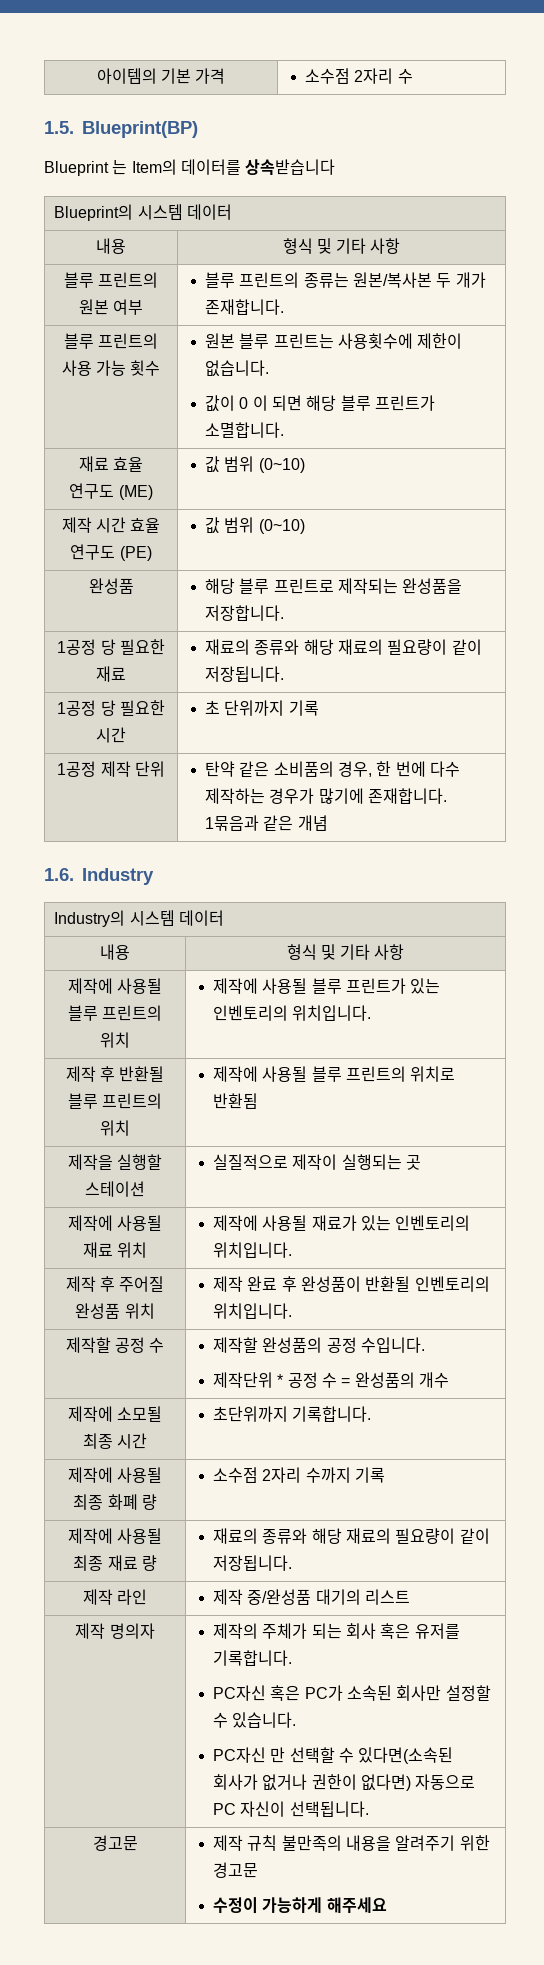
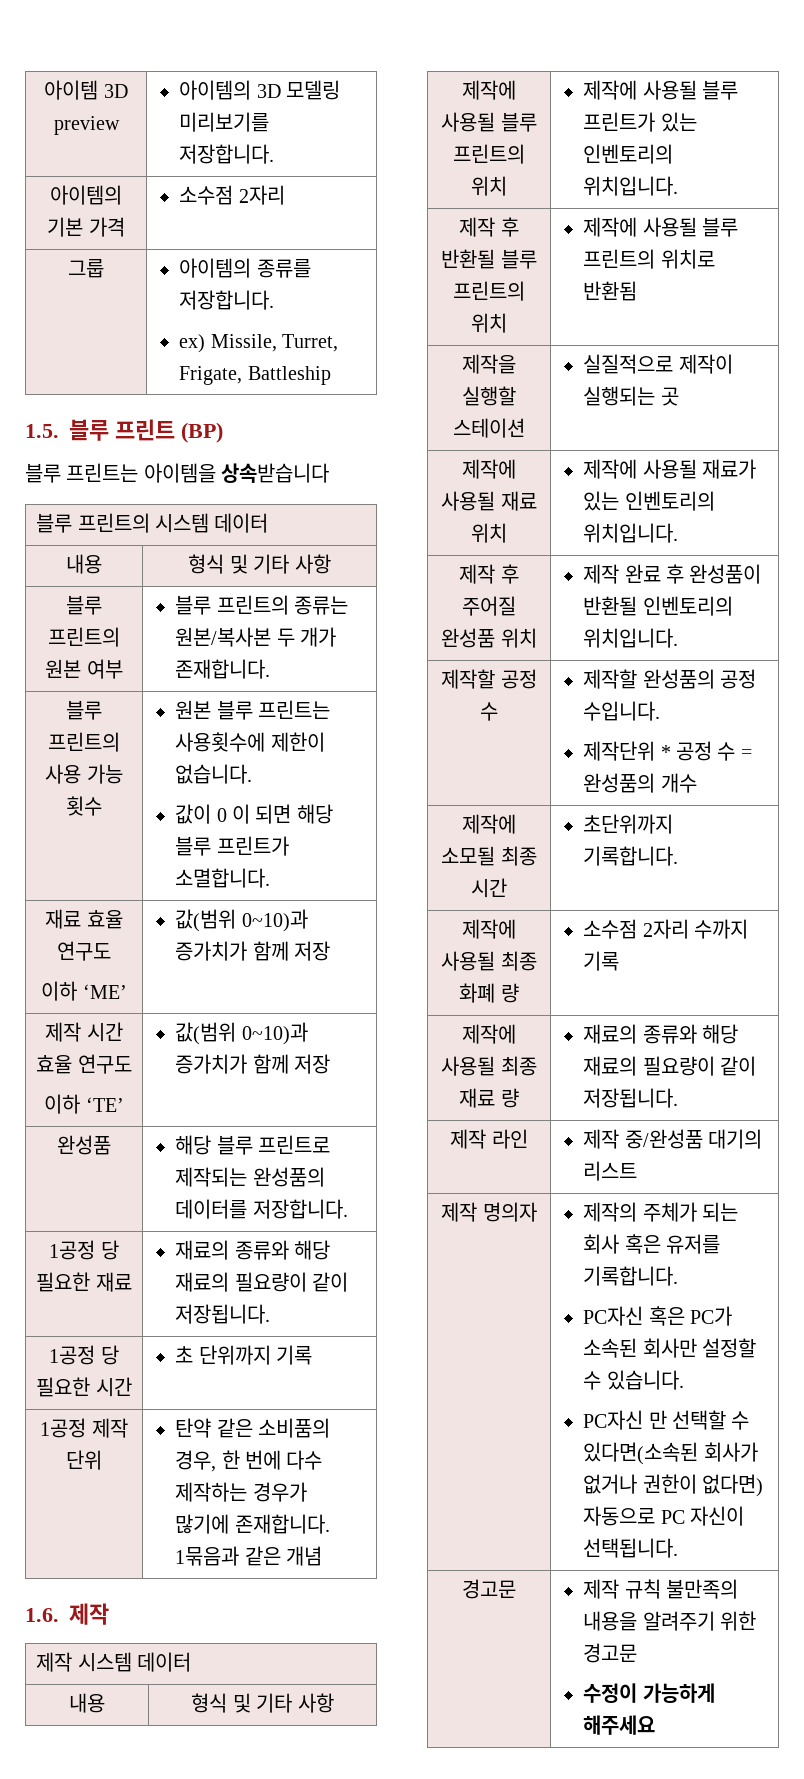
(96, 76) none -> [44,80,128,100] [53,116,120,135] [179,80,341,100] [179,112,270,132] [179,144,275,164] 아이템 3D preview | 아이템의 3D 모델링 미리보기를 저장합니다. //
[397,68,413,84] [44,121,198,138] [44,159,241,176] 수 // 1.5. Blueprint(BP) // Blueprint 는 Item의 데이터를 -> [68,259,104,278] [179,258,311,278] [179,290,275,310] [179,334,339,353] [179,366,331,385] [25,419,223,443] [25,463,216,483] // 그룹 | 아이템의 종류를 저장합니다. // ex) Missile, Turret, Frigate, Battleship // 1.5. 블루 프린트 (BP) // 블루 프린트는 아이템을
[54,204,134,221] Blueprint의 -> [36,513,150,533] 블루 프린트의
[118,485,153,500] [204,456,305,473] [61,517,161,533] [70,544,152,561] [204,517,305,534] (ME) | 값 범위 (0~10) // 제작 시간 효율 연구도 (PE) | 값 범위 (0~10) -> [41,981,127,1001] [175,909,308,932] [175,941,331,961] [45,1022,123,1042] [36,1054,132,1074] [44,1094,124,1114] [175,1022,308,1045] [175,1054,331,1074] // 이하 ‘ME’ | 값(범위 0~10)과 증가치가 함께 저장 // 제작 시간 효율 연구도 // 이하 ‘TE’ | 값(범위 0~10)과 증가치가 함께 저장
[402,578,463,594] 완성품을 -> [252,1167,325,1187] [175,1199,248,1219] 완성품의 데이터를
[82,868,154,885] [54,910,126,927] Industry // Industry의 -> [69,1603,109,1625] [36,1652,73,1672] 제작 // 제작

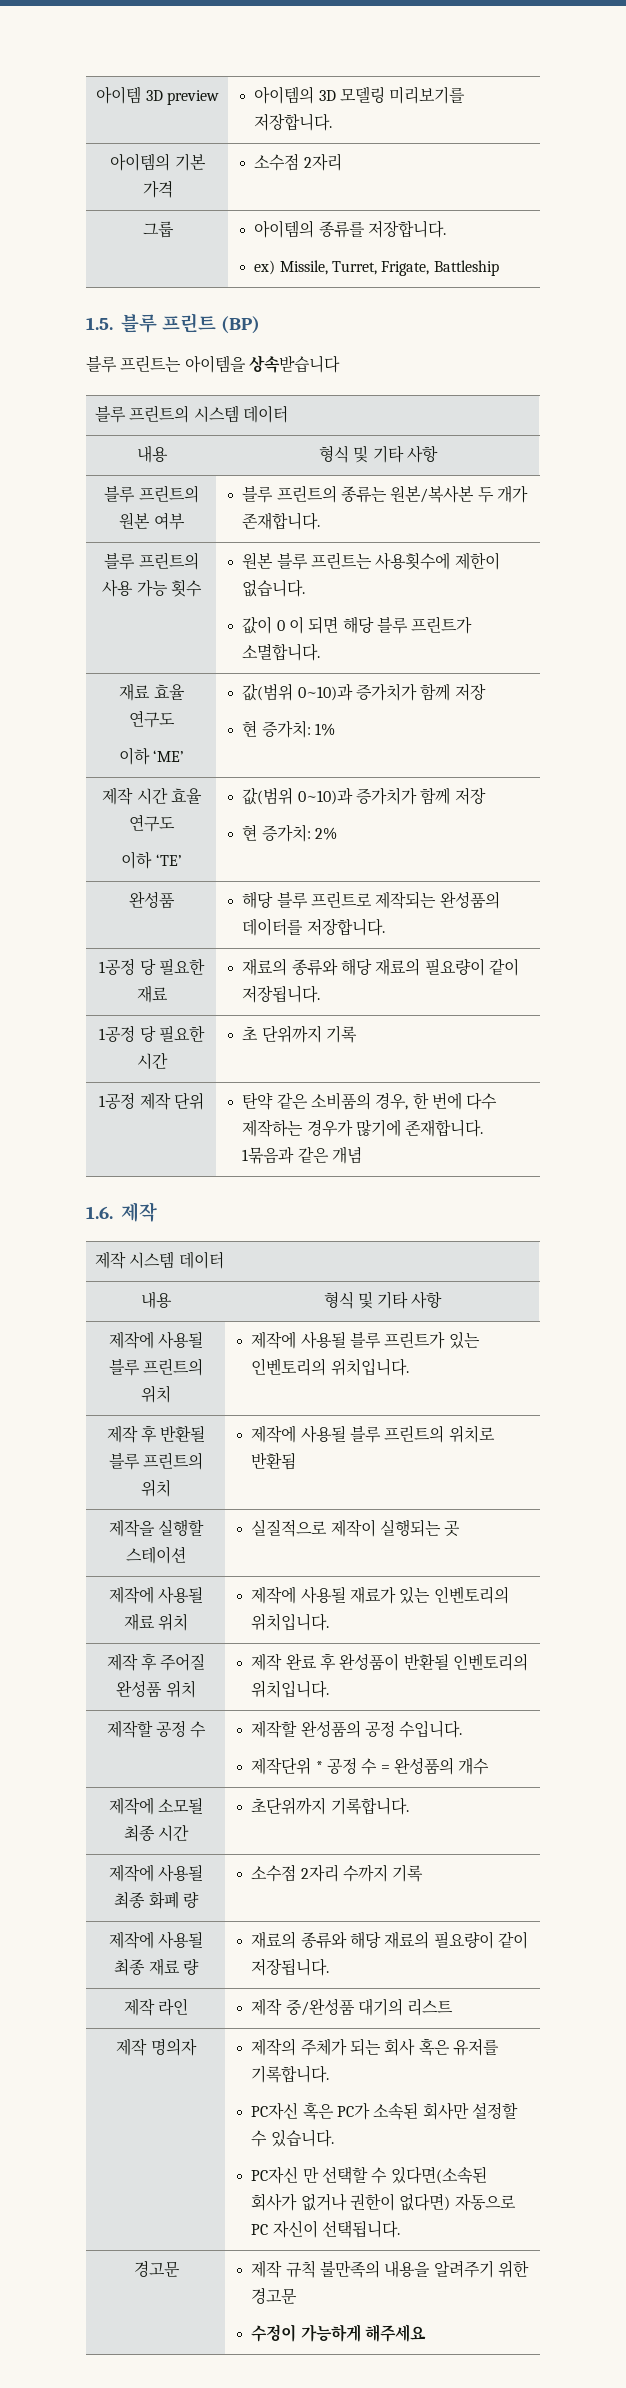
(331, 951) none -> [242,720,336,738] // 현 증가치: 1%
(331, 1064) none -> [242,824,338,842] // 현 증가치: 2%

